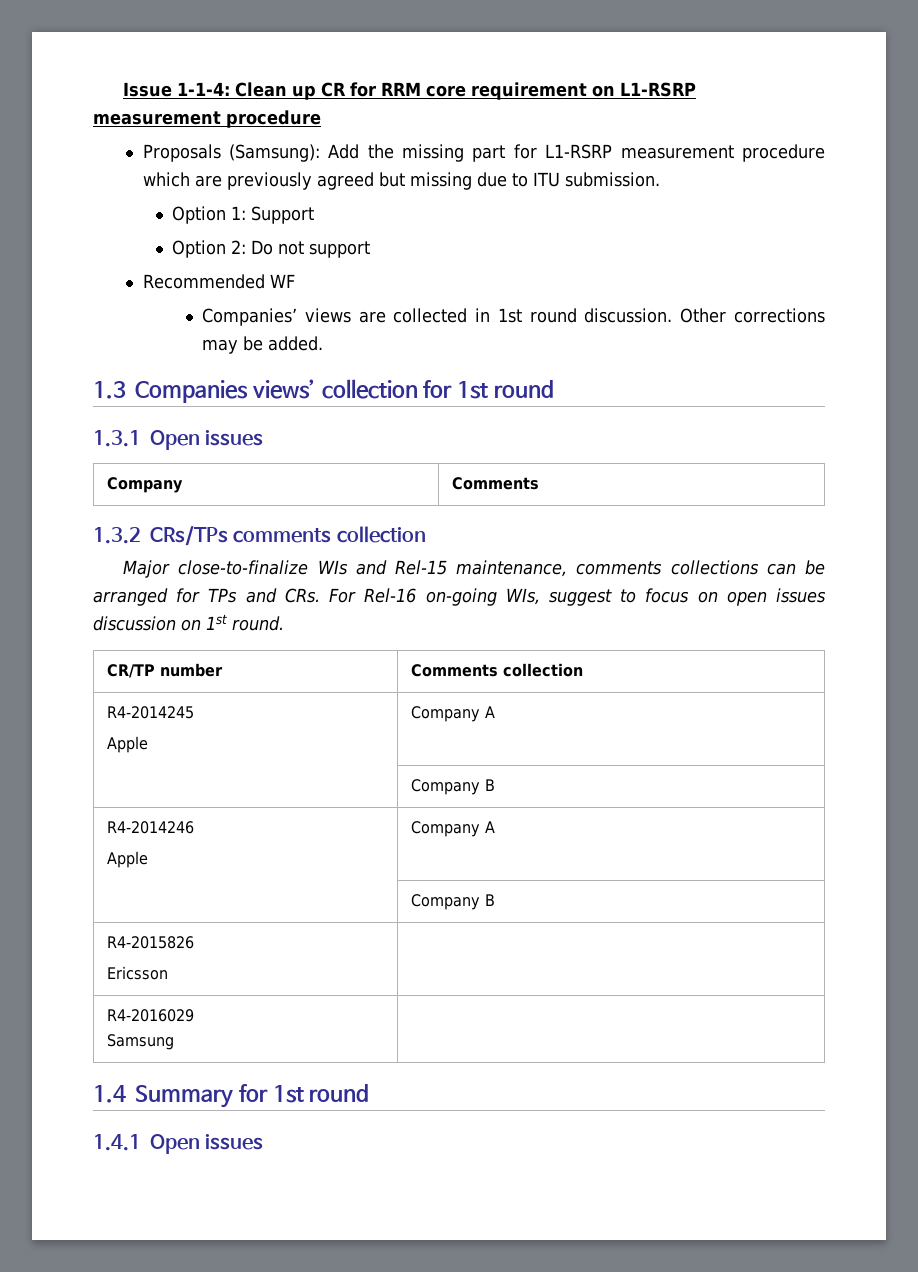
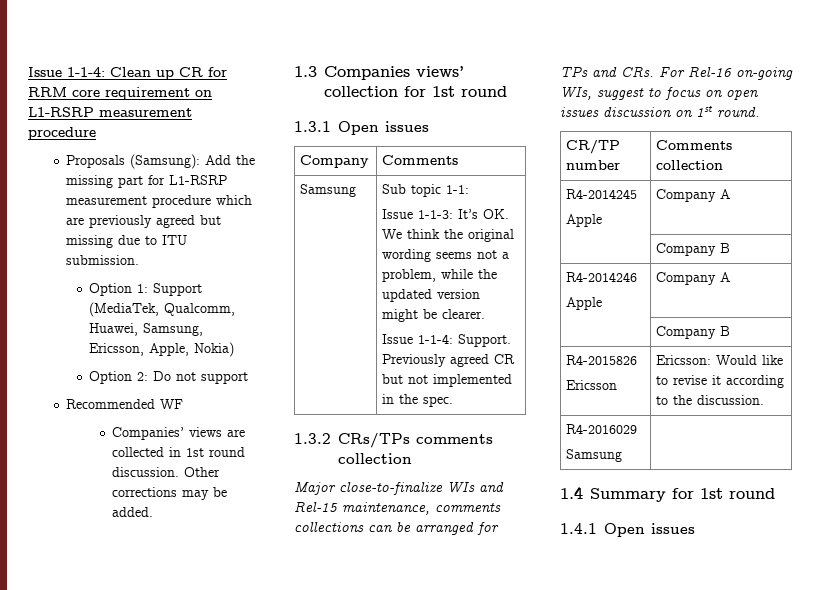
(315, 215) none -> [89,302,236,317] [89,323,204,336] [89,342,235,357] (MediaTek, Qualcomm, Huawei, Samsung, Ericsson, Apple, Nokia)
(539, 483) none -> [300,184,357,197] [382,184,470,197] [382,209,510,219] [382,229,515,242] [382,249,510,262] [382,269,498,282] [382,289,481,302] [382,309,486,322] [382,334,512,347] [382,354,516,367] [382,374,513,387] [382,394,454,407] // Samsung | Sub topic 1-1: // Issue 1-1-3: It’s OK. We think the original wording seems not a problem, while the updated version might be clearer. // Issue 1-1-4: Support. Previously agreed CR but not implemented in the spec.
(168, 973) none -> [656,355,784,365] [656,375,785,388] [656,395,765,405] Ericsson: Would like to revise it according to the discussion.

